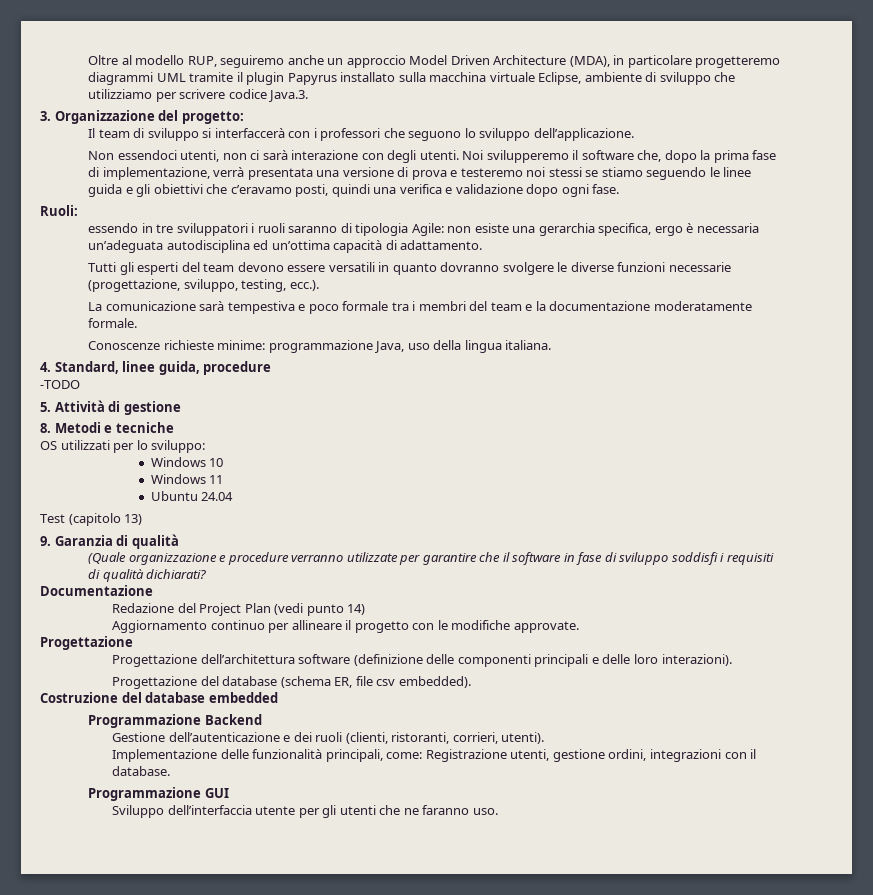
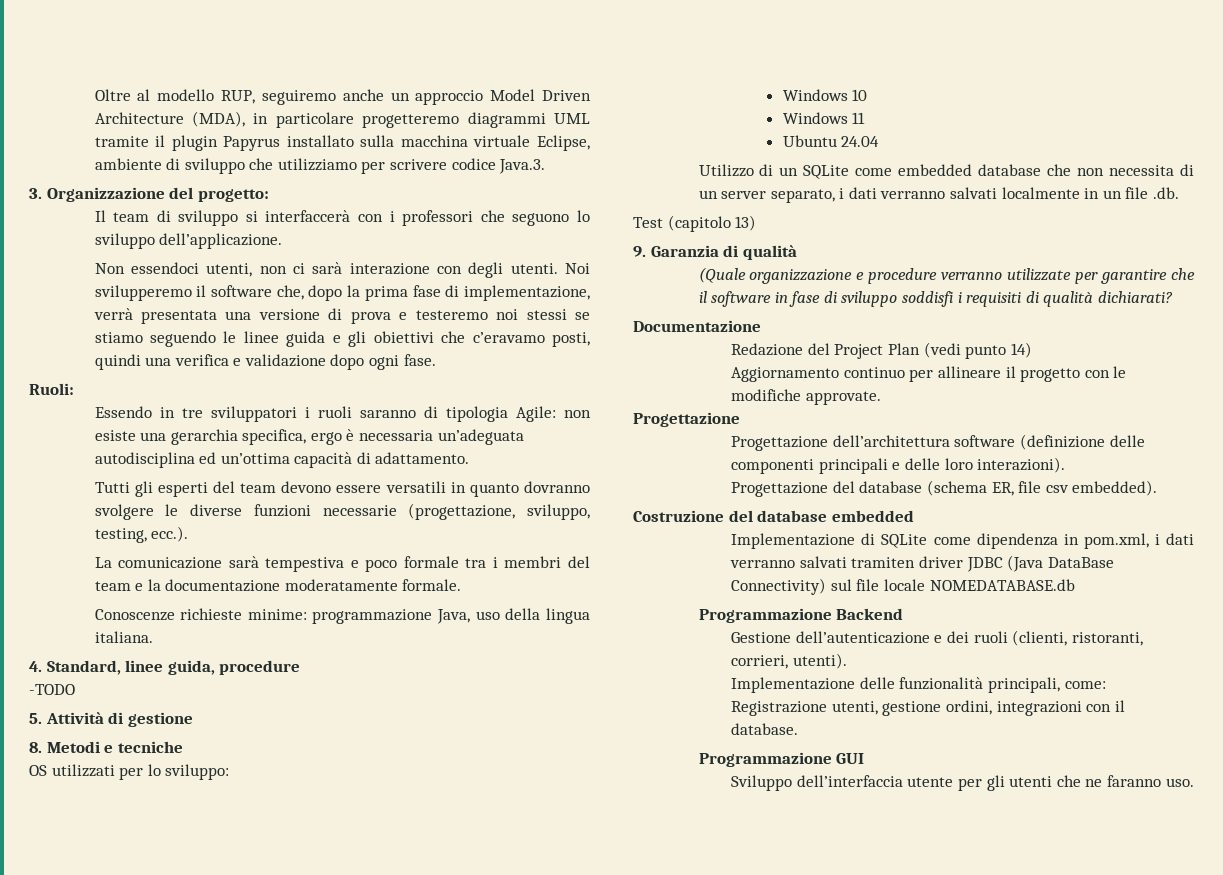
[88,223,139,233] essendo -> [94,406,152,418] Essendo
(234, 496) none -> [698,164,1194,179] [698,187,1179,203] // Utilizzo di un SQLite come embedded database che non necessita di un server separato, i dati verranno salvati localmente in un file .db.
(278, 697) none -> [731,533,1194,549] [730,555,1114,572] [731,578,1075,595] // Implementazione di SQLite come dipendenza in pom.xml, i dati verranno salvati tramiten driver JDBC (Java DataBase Connectivity) sul file locale NOMEDATABASE.db

